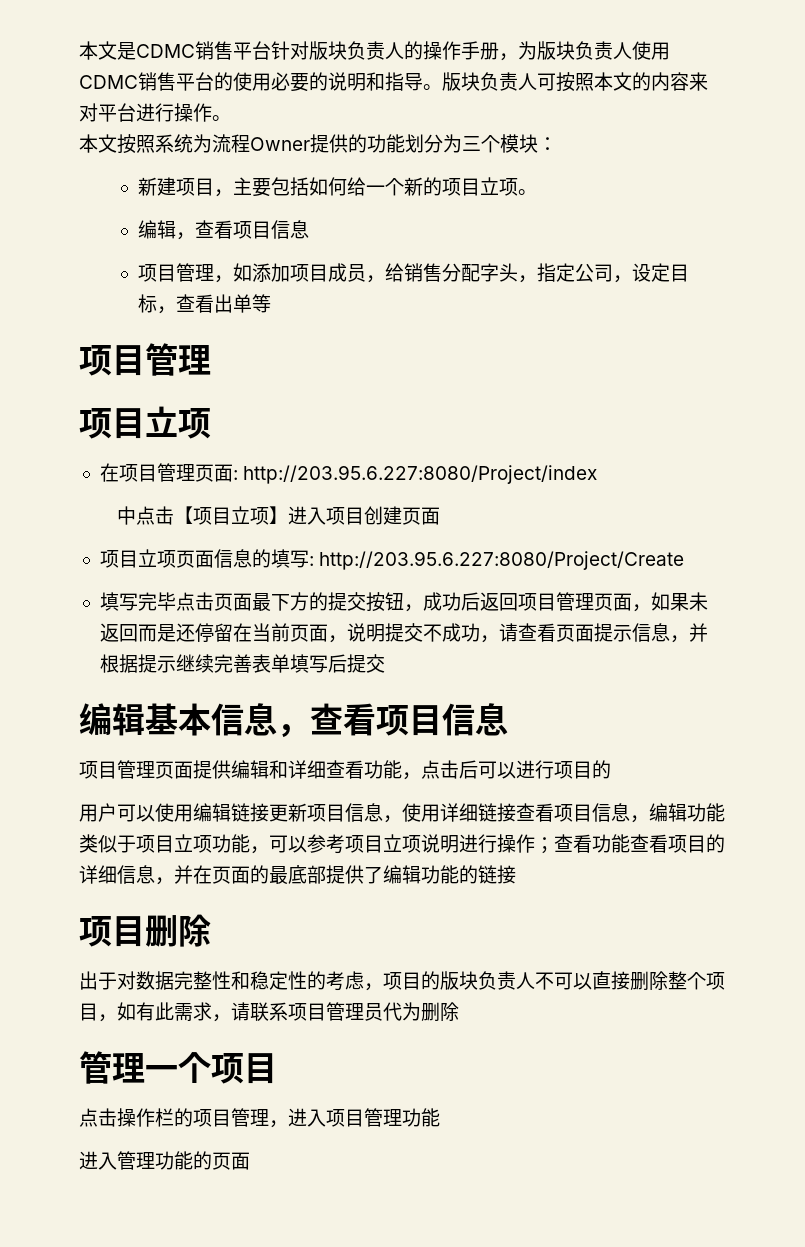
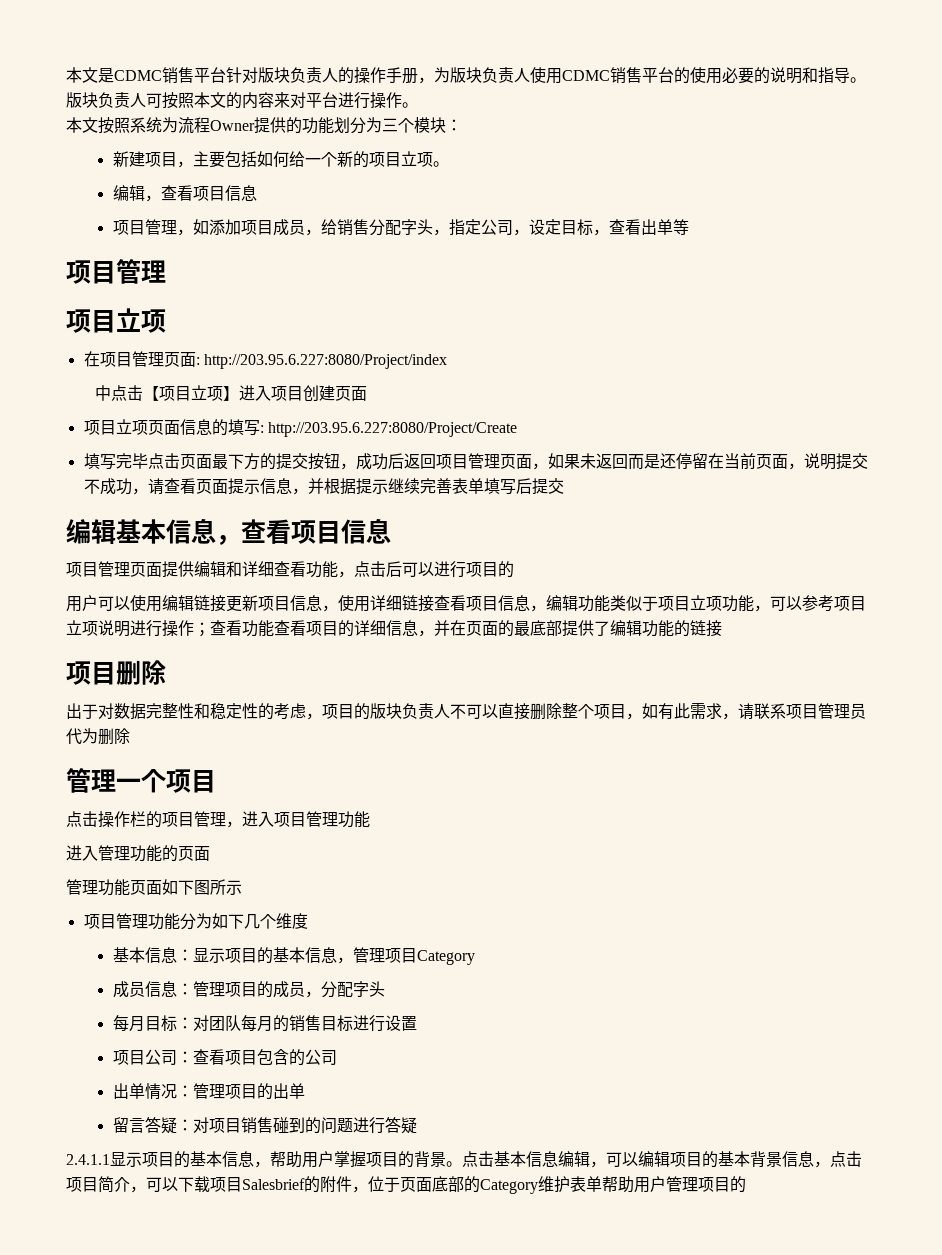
(250, 1161) none -> [66,879,242,896] [83,913,308,930] [112,947,475,965] [112,981,385,998] [112,1015,417,1032] [112,1049,337,1066] [112,1083,305,1100] [112,1117,417,1134] [66,1151,862,1168] [66,1176,746,1194] // 管理功能页面如下图所示 // 项目管理功能分为如下几个维度 // 基本信息：显示项目的基本信息，管理项目Category // 成员信息：管理项目的成员，分配字头 // 每月目标：对团队每月的销售目标进行设置 // 项目公司：查看项目包含的公司 // 出单情况：管理项目的出单 // 留言答疑：对项目销售碰到的问题进行答疑 // 2.4.1.1显示项目的基本信息，帮助用户掌握项目的背景。点击基本信息编辑，可以编辑项目的基本背景信息，点击项目简介，可以下载项目Salesbrief的附件，位于页面底部的Category维护表单帮助用户管理项目的

